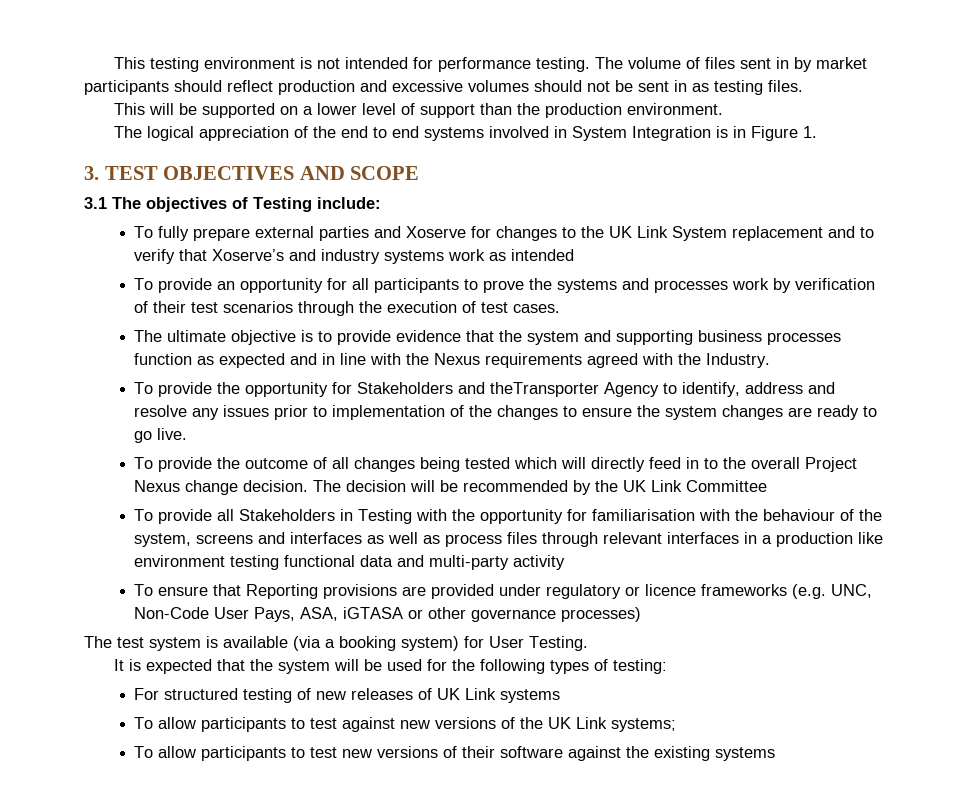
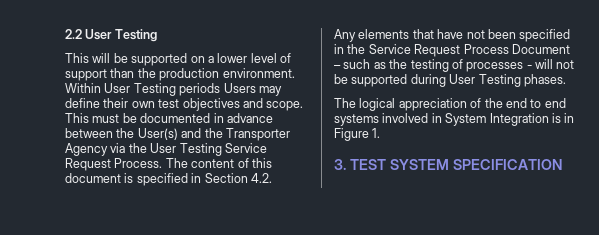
[113,57,867,72] [84,80,803,95] This testing environment is not intended for performance testing. The volume of files sent in by market participants should reflect production and excessive volumes should not be sent in as testing files. -> [65,29,157,42] 2.2 User Testing
(723, 109) none -> [65,83,282,96] [65,98,304,111] [65,113,273,123] [65,128,290,141] [65,143,267,156] [65,158,272,171] [65,173,272,186] [334,29,571,42] [334,44,570,57] [334,59,575,72] [334,74,566,87] Within User Testing periods Users may define their own test objectives and scope. This must be documented in advance between the User(s) and the Transporter Agency via the User Testing Service Request Process. The content of this document is specified in Section 4.2. // Any elements that have not been specified in the Service Request Process Document – such as the testing of processes - will not be supported during User Testing phases.
[163,166,420,180] [84,197,381,212] [134,226,875,241] [134,249,575,264] [134,278,876,293] [134,301,561,316] [134,330,842,345] [134,353,771,368] [134,382,836,397] [134,405,878,420] [134,428,188,443] [134,457,858,472] [134,480,768,495] [134,509,883,524] [134,532,884,547] [134,555,566,570] [134,584,873,599] [134,607,642,622] [84,636,588,651] [113,659,667,674] [134,688,561,703] [134,717,677,732] [134,746,776,761] OBJECTIVES AND SCOPE // 3.1 The objectives of Testing include: // To fully prepare external parties and Xoserve for changes to the UK Link System replacement and to verify that Xoserve’s and industry systems work as intended // To provide an opportunity for all participants to prove the systems and processes work by verification of their test scenarios through the execution of test cases. // The ultimate objective is to provide evidence that the system and supporting business processes function as expected and in line with the Nexus requirements agreed with the Industry. // To provide the opportunity for Stakeholders and theTransporter Agency to identify, address and resolve any issues prior to implementation of the changes to ensure the system changes are ready to go live. // To provide the outcome of all changes being tested which will directly feed in to the overall Project Nexus change decision. The decision will be recommended by the UK Link Committee // To provide all Stakeholders in Testing with the opportunity for familiarisation with the behaviour of the system, screens and interfaces as well as process files through relevant interfaces in a production like environment testing functional data and multi-party activity // To ensure that Reporting provisions are provided under regulatory or licence frameworks (e.g. UNC, Non-Code User Pays, ASA, iGTASA or other governance processes) // The test system is available (via a booking system) for User Testing. // It is expected that the system will be used for the following types of testing: // For structured testing of new releases of UK Link systems // To allow participants to test against new versions of the UK Link systems; // To allow participants to test new versions of their software against the existing systems -> [389,159,562,170] SYSTEM SPECIFICATION

